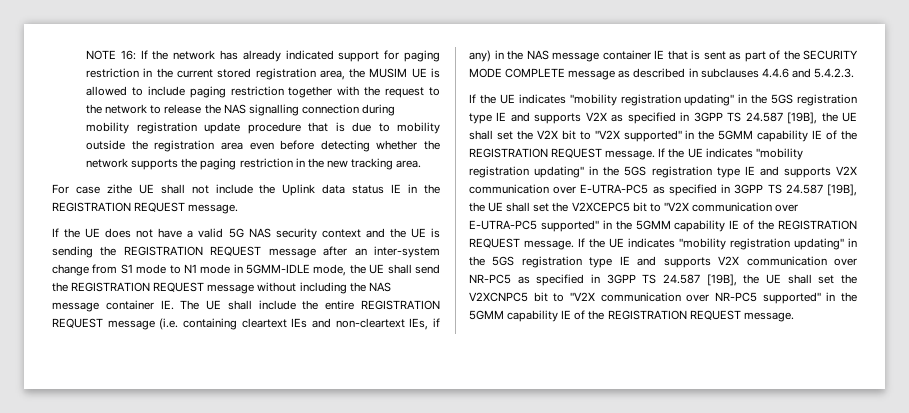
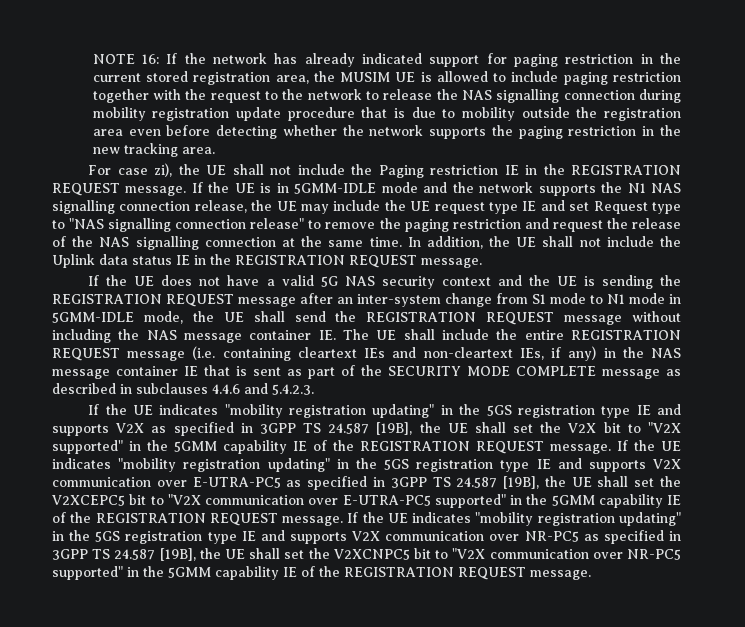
[106,184,132,194] zithe -> [154,163,682,178] [52,182,681,196] [52,200,681,214] [52,218,682,232] [52,236,511,250] zi), the UE shall not include the Paging restriction IE in the REGISTRATION REQUEST message. If the UE is in 5GMM-IDLE mode and the network supports the N1 NAS signalling connection release, the UE may include the UE request type IE and set Request type to "NAS signalling connection release" to remove the paging restriction and request the release of the NAS signalling connection at the same time. In addition, the

